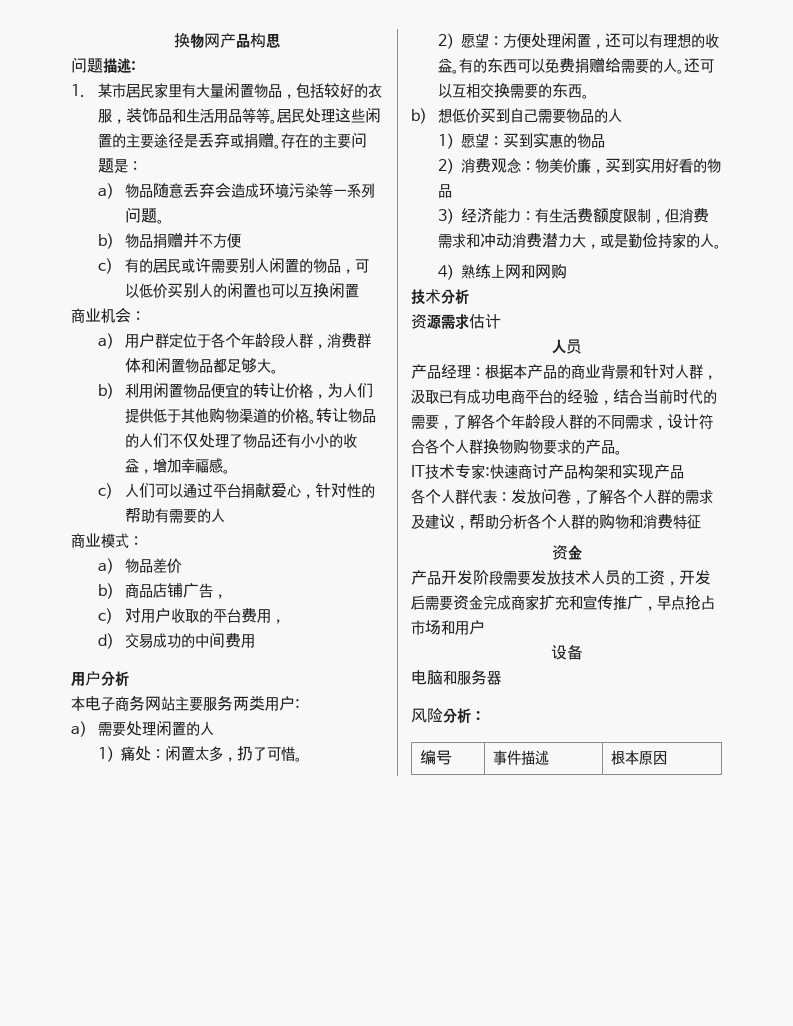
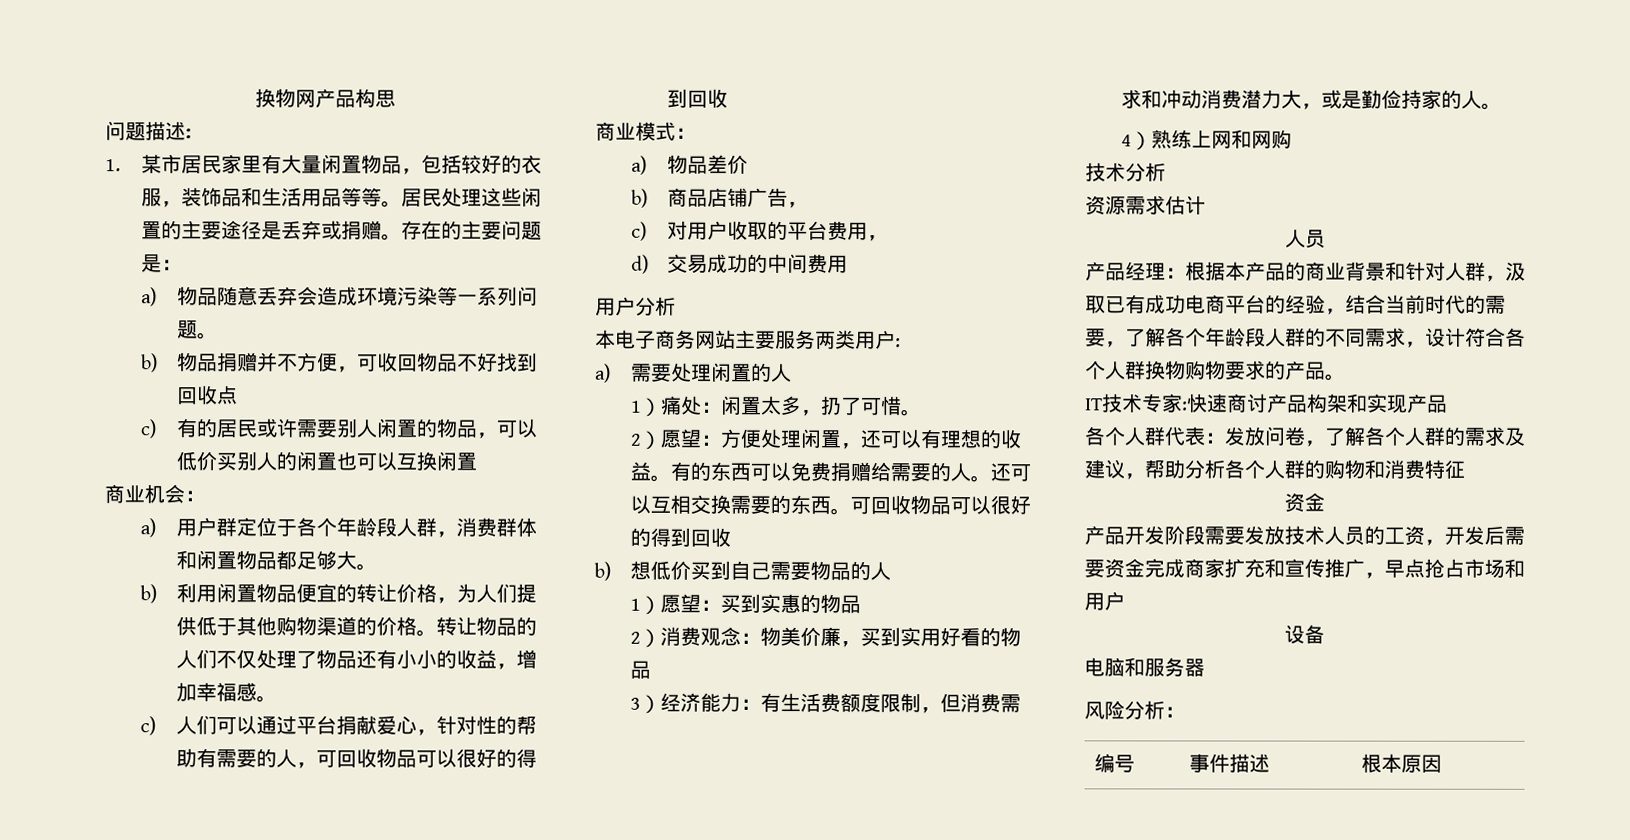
(241, 240) none -> [336,352,538,373] [176,385,238,405] ，可收回物品不好找到回收点
(225, 515) none -> [295,748,537,769] [666,88,728,108] ，可回收物品可以很好的得到回收
(589, 96) none -> [849,495,1031,515] [629,527,731,547] 可回收物品可以很好的得到回收

